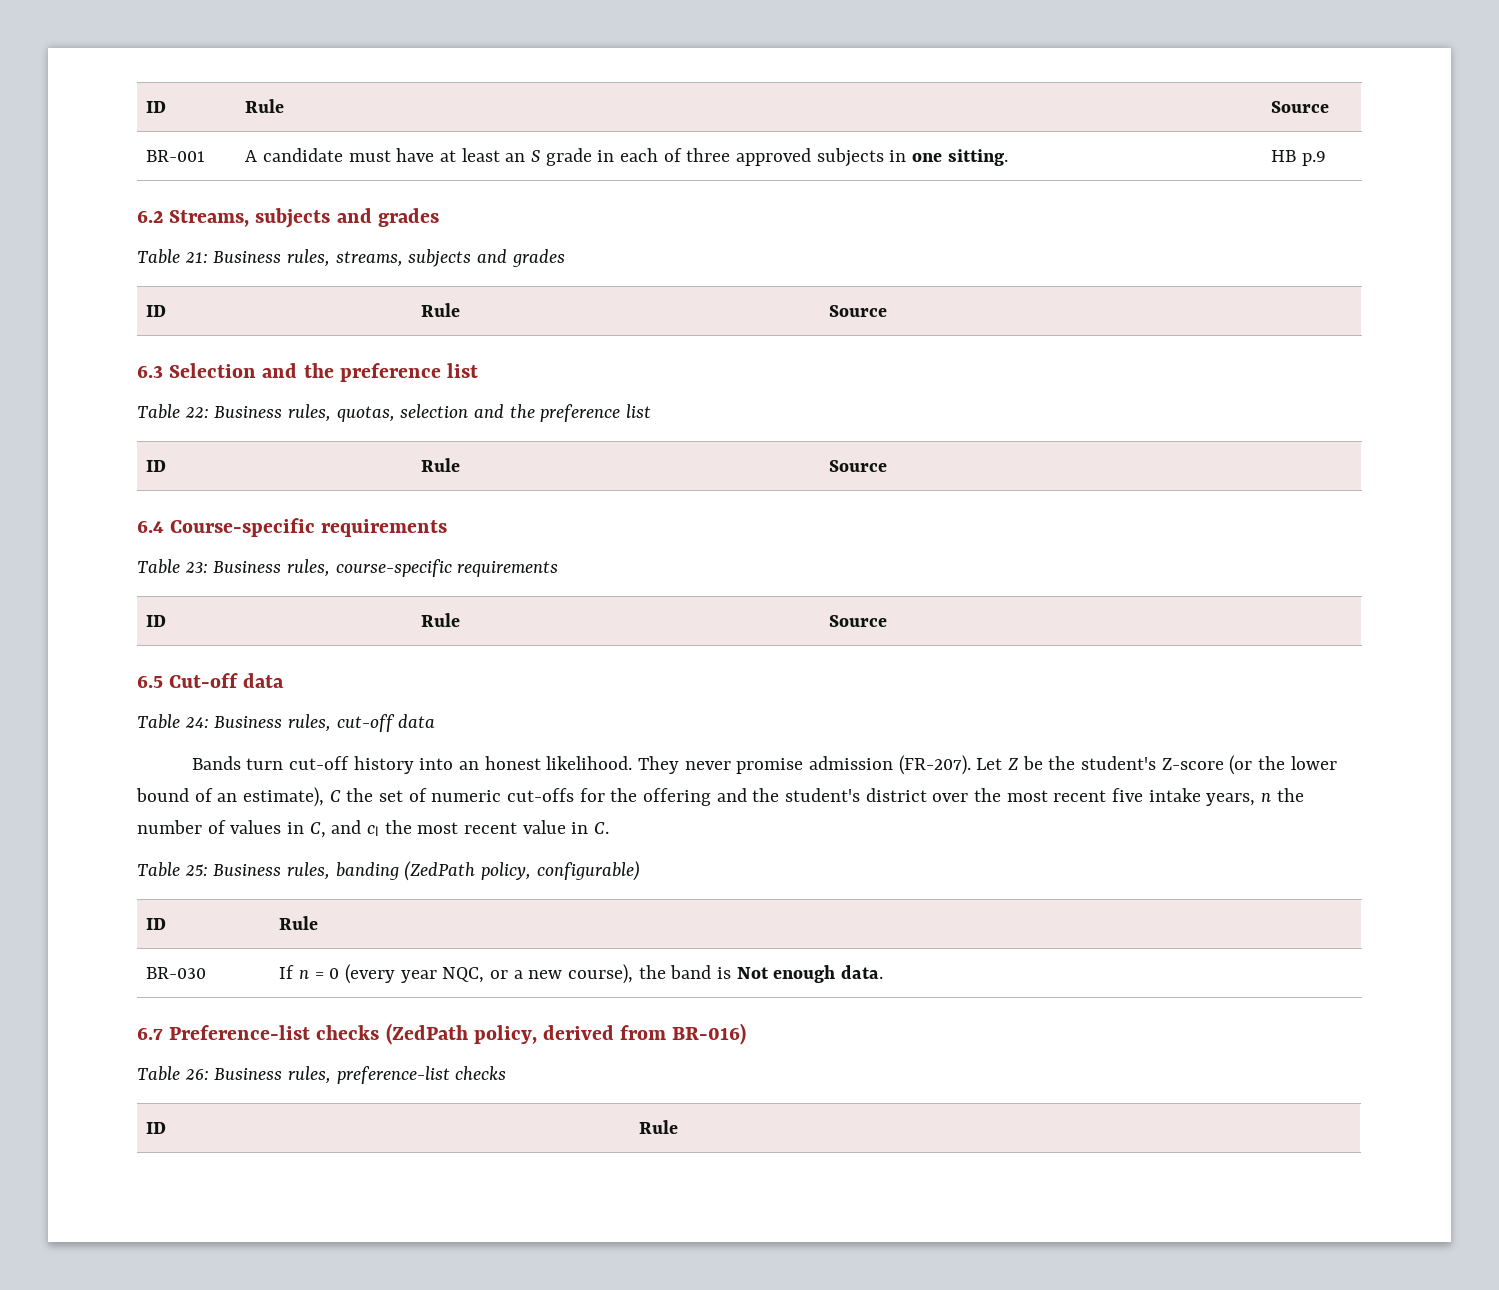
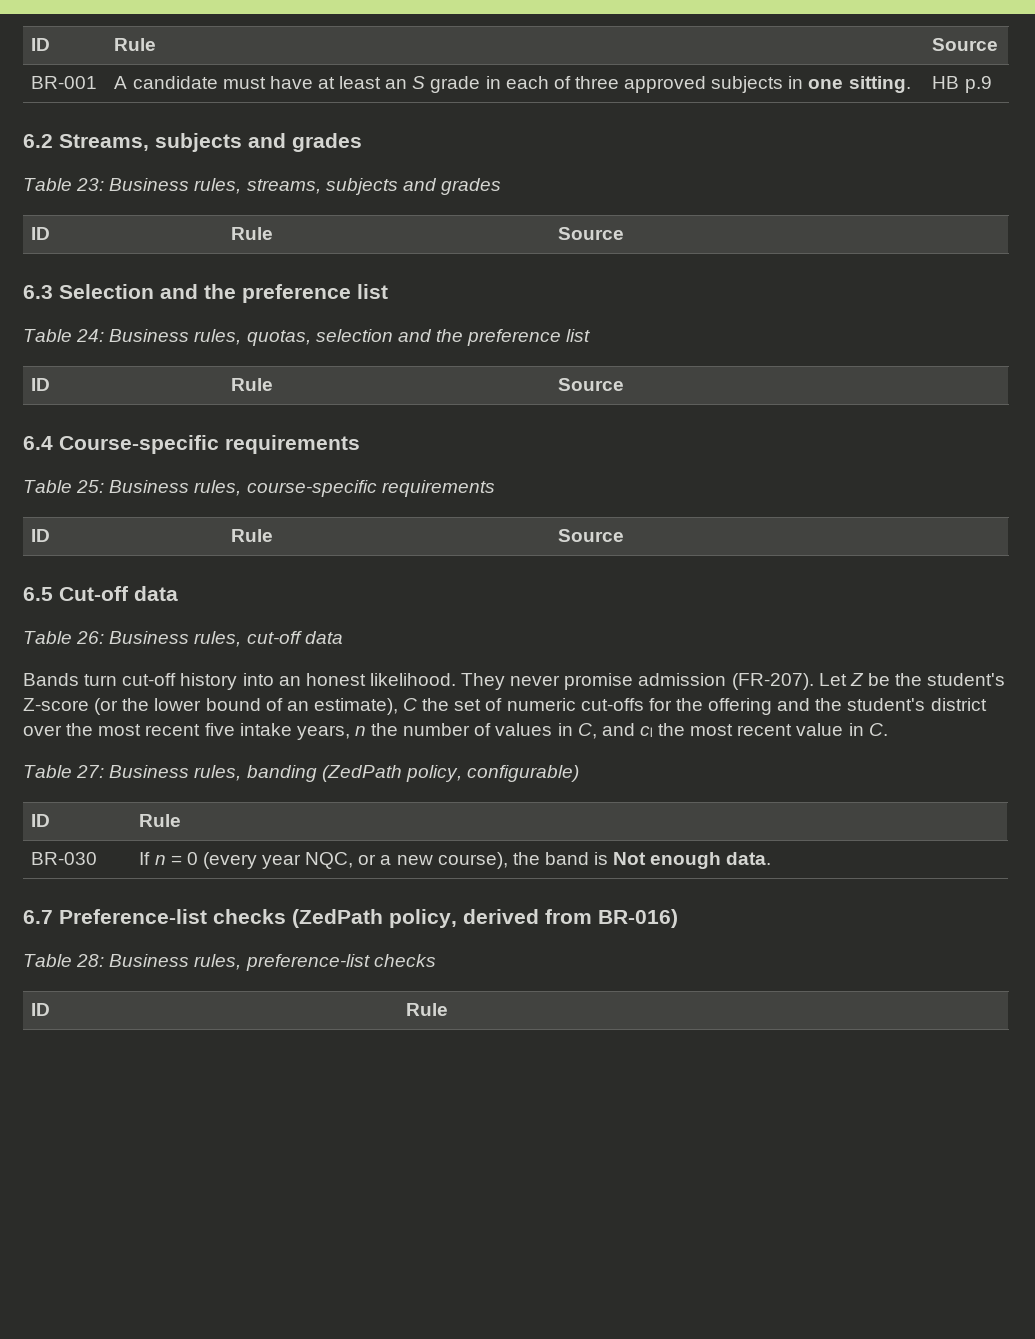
[184,252,208,263] 21: -> [76,178,105,191] 23:
[184,407,209,418] 22: -> [76,329,105,342] 24:
[184,562,208,573] 23: -> [76,480,105,493] 25:
[184,717,209,728] 24: -> [76,631,105,644] 26:
[184,864,208,876] 25: -> [76,765,105,778] 27:
[184,1069,209,1080] 26: -> [76,954,105,967] 28:

